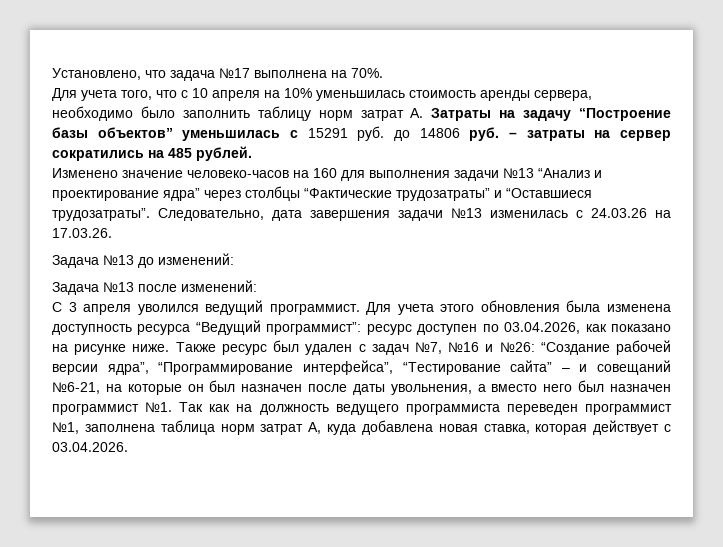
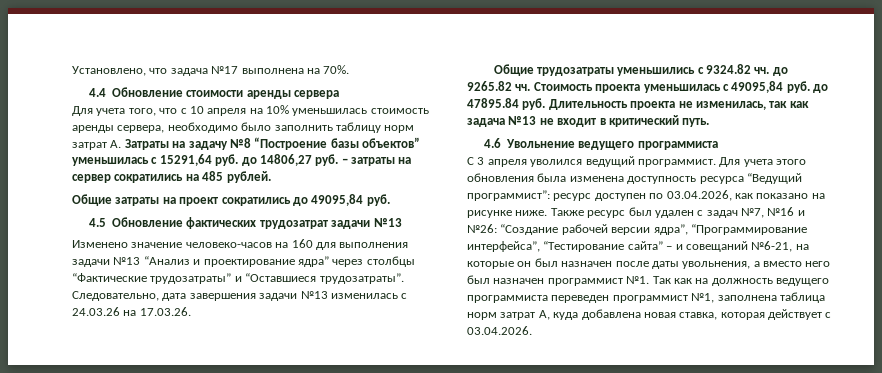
(383, 73) none -> [88,87,340,99] // 4.4 Обновление стоимости аренды сервера
(572, 115) none -> [229,138,251,148] №8
[307,126,460,141] 15291 руб. до 14806 -> [159,154,312,166] 15291,64 руб. до 14806,27
(252, 153) none -> [72,194,390,206] [88,217,402,229] // Общие затраты на проект сократились до 49095,84 руб. // 4.5 Обновление фактических трудозатрат задачи №13
[52,253,234,268] [52,280,257,295] Задача №13 до изменений: // Задача №13 после изменений: -> [493,64,788,76] [467,81,828,93] [467,98,809,110] [467,115,710,127] [483,138,718,150] Общие трудозатраты уменьшились с 9324.82 чч. до 9265.82 чч. Стоимость проекта уменьшилась с 49095,84 руб. до 47895.84 руб. Длительность проекта не изменилась, так как задача №13 не входит в критический путь. // 4.6 Увольнение ведущего программиста

